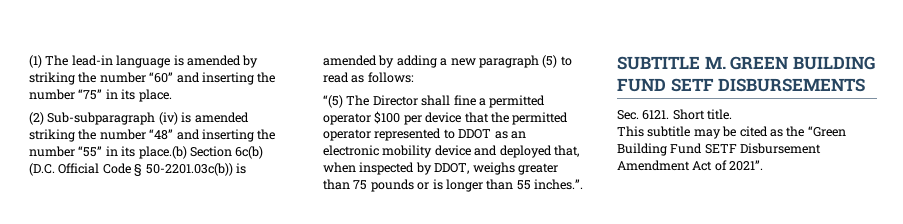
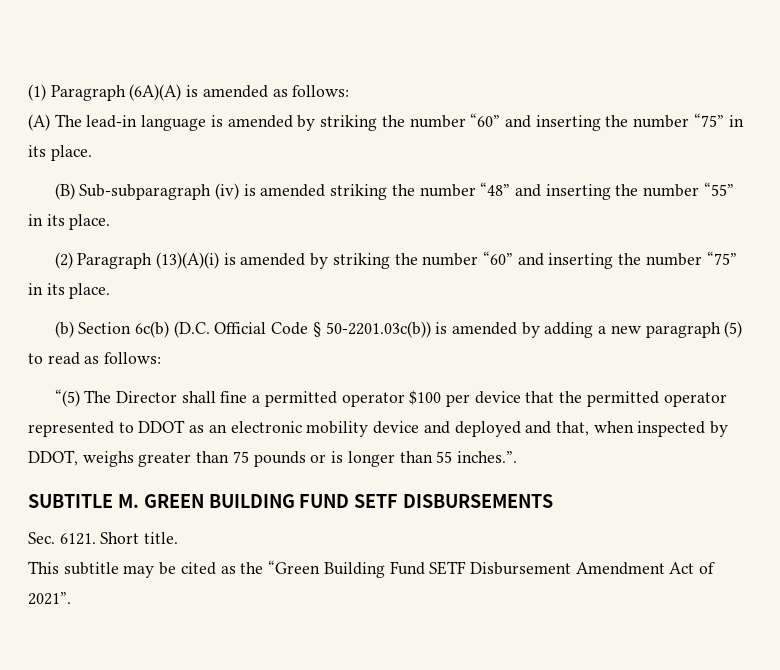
(42, 61) none -> [50,84,350,101] [28,114,50,131] Paragraph (6A)(A) is amended as follows: // (A)
[29,112,44,125] (2) -> [54,183,75,200] (B)
[138,146,187,159] place.(b) -> [69,214,111,230] [54,251,737,269] [28,283,111,299] [54,321,74,338] place. // (2) Paragraph (13)(A)(i) is amended by striking the number “60” and inserting the number “75” in its place. // (b)
(552, 151) none -> [525,421,552,434] and

